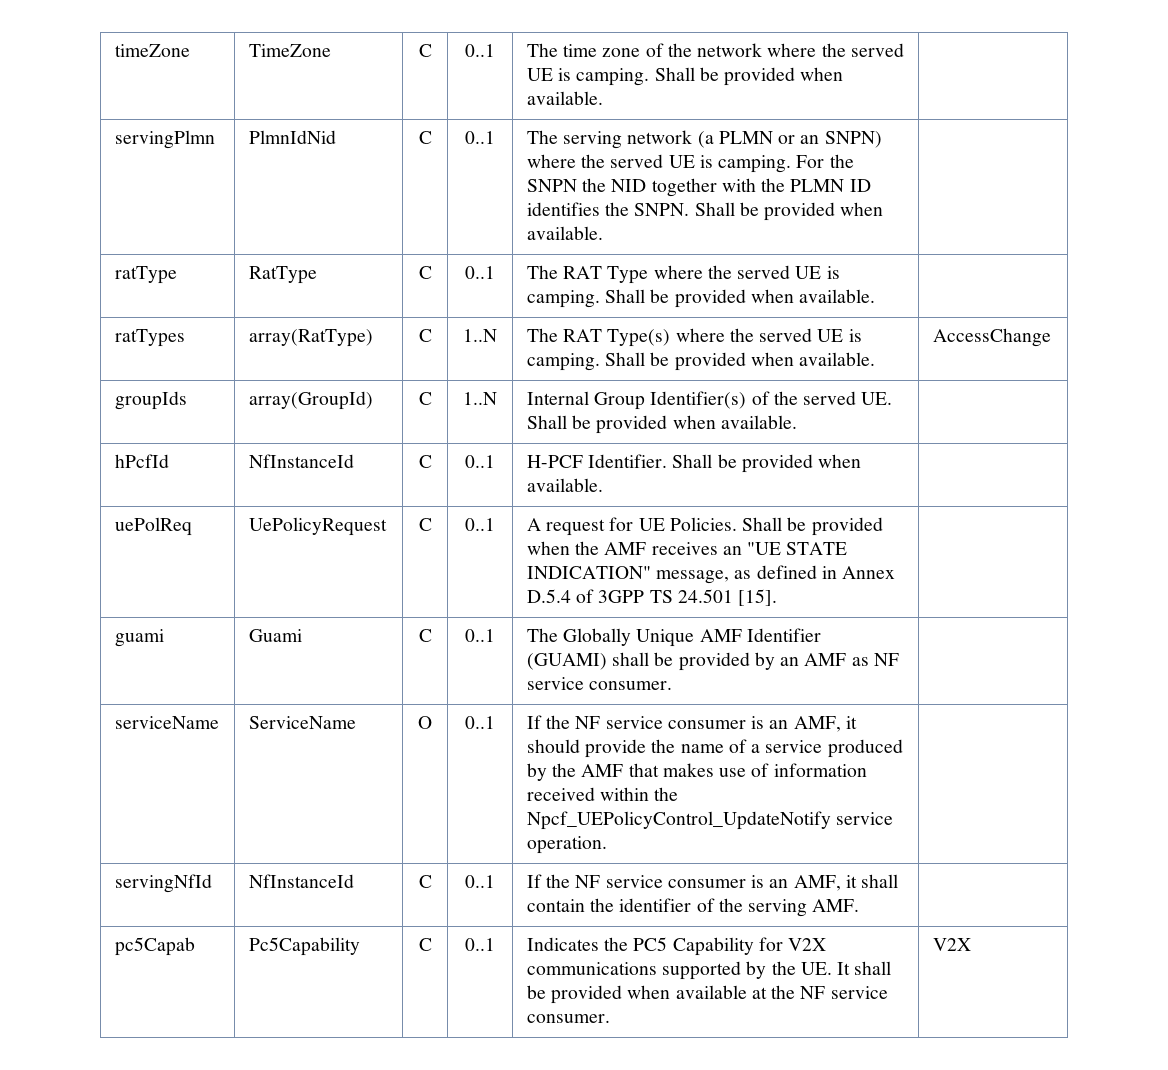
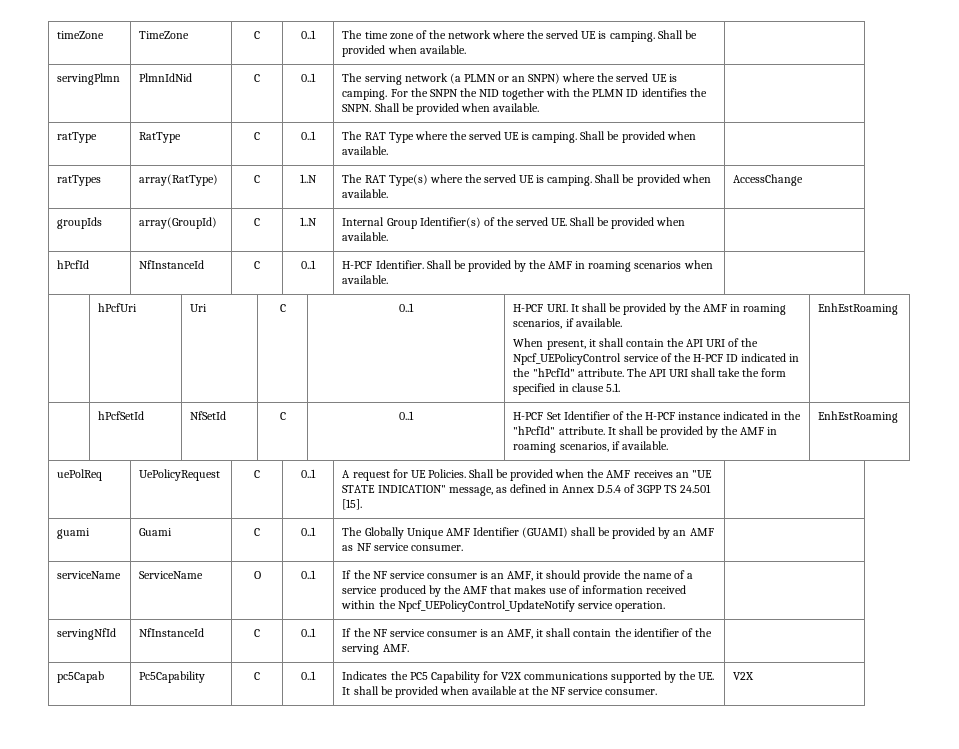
[818,454,862,468] [526,478,603,492] when available. | -> [513,260,713,272] [342,275,389,284] [98,303,138,312] [190,304,208,312] [279,304,286,312] [399,303,414,312] [513,303,787,315] [513,318,622,329] [513,338,759,350] [513,353,800,365] [513,368,787,377] [513,383,620,395] [818,303,899,315] [98,411,145,420] [190,411,227,420] [279,412,286,420] [399,411,414,420] [513,411,802,420] [513,426,778,438] [513,441,668,453] [818,411,899,423] by the AMF in roaming scenarios when available. | // | hPcfUri | Uri | C | 0..1 | H-PCF URI. It shall be provided by the AMF in roaming scenarios, if available. // When present, it shall contain the API URI of the Npcf_UEPolicyControl service of the H-PCF ID indicated in the "hPcfId" attribute. The API URI shall take the form specified in clause 5.1. | EnhEstRoaming // | hPcfSetId | NfSetId | C | 0..1 | H-PCF Set Identifier of the H-PCF instance indicated in the "hPcfId" attribute. It shall be provided by the AMF in roaming scenarios, if available. | EnhEstRoaming

